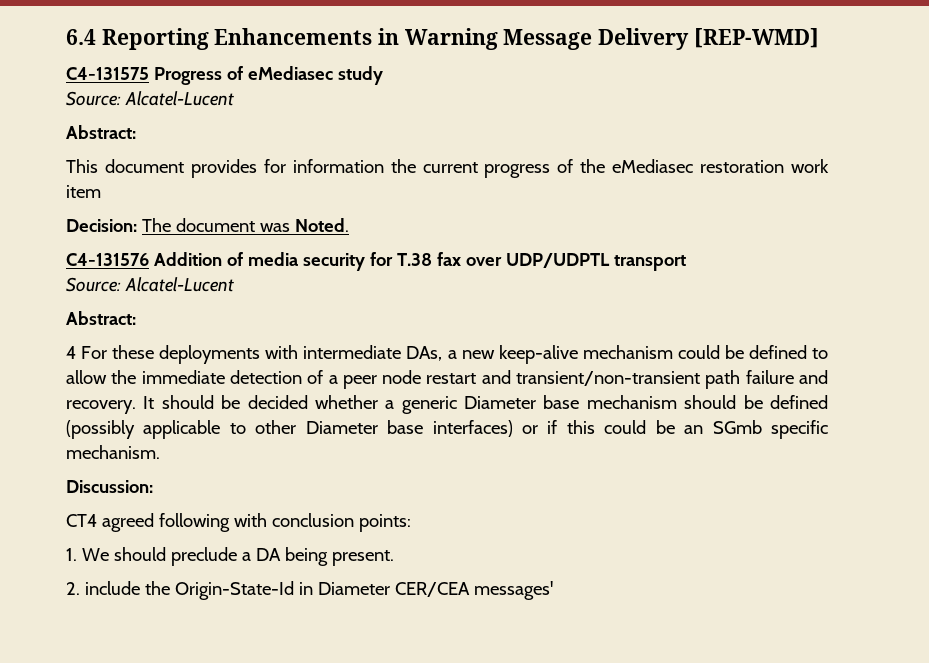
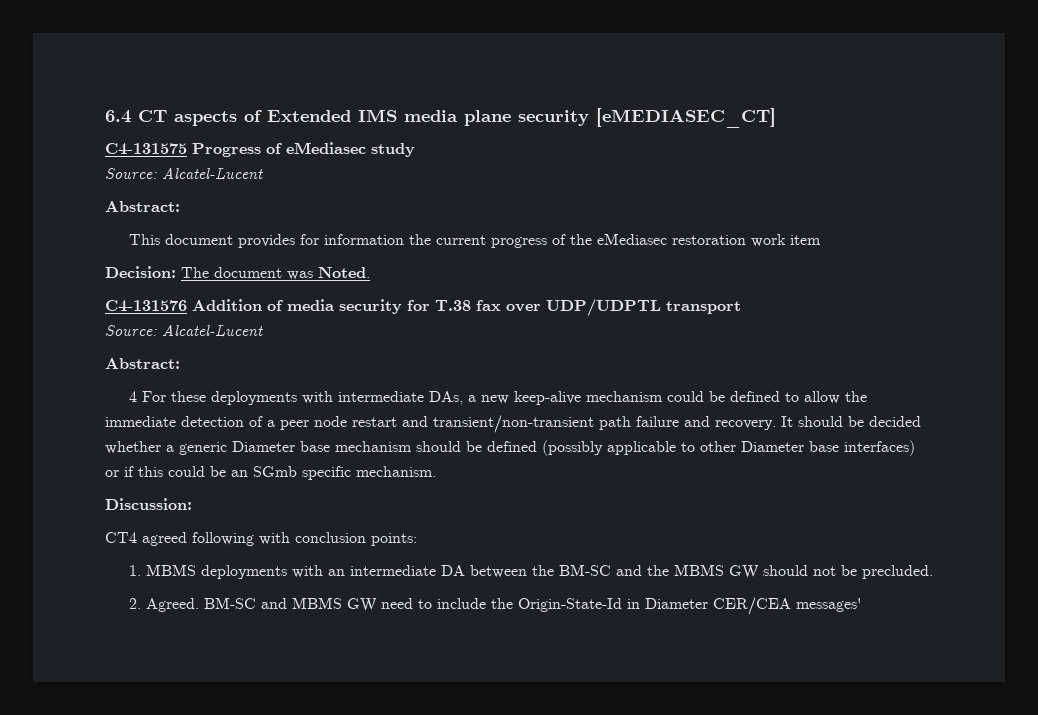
[101,28,819,50] Reporting Enhancements in Warning Message Delivery [REP-WMD] -> [138,108,776,128] CT aspects of Extended IMS media plane security [eMEDIASEC_CT]
[81,547,394,566] [66,582,80,595] We should preclude a DA being present. // 2. -> [145,564,933,579] [128,597,432,612] MBMS deployments with an intermediate DA between the BM-SC and the MBMS GW should not be precluded. // 2. Agreed. BM-SC and MBMS GW need to

